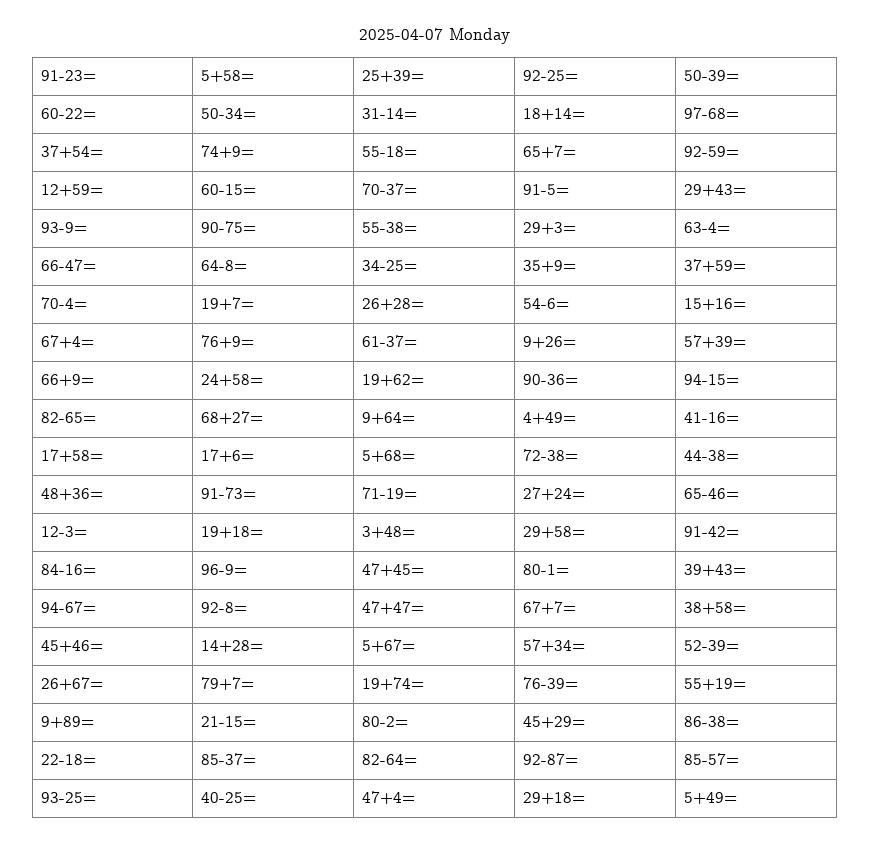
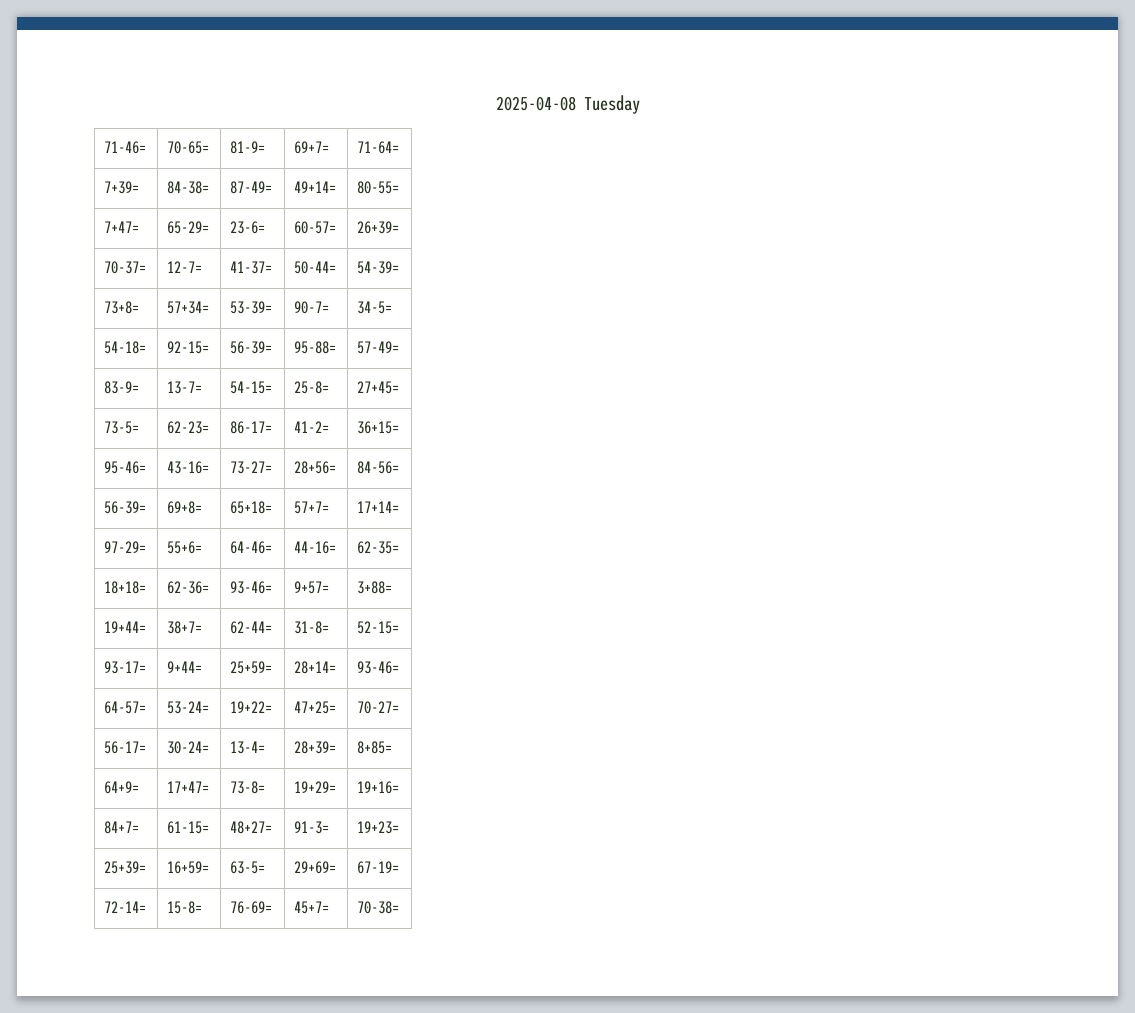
[359,28,510,44] [41,70,97,81] [201,70,255,82] [362,70,425,82] [523,70,579,81] [684,70,740,81] [41,108,97,119] [201,108,257,119] [362,108,418,119] [523,108,586,120] [684,107,740,119] [41,145,104,158] [201,145,255,158] [362,146,418,157] [523,145,577,158] [684,146,740,157] [41,184,104,196] [201,184,257,195] [362,183,418,195] [523,184,570,195] [684,184,747,196] [41,222,88,233] [201,221,257,233] [362,222,418,233] [523,222,577,234] [684,222,731,233] [41,259,97,271] [201,260,248,271] [362,260,418,271] [523,260,577,272] [684,259,747,272] [41,297,88,309] [201,297,255,310] [362,298,425,310] [523,298,570,309] [684,298,747,310] [41,335,95,348] [201,335,255,348] [362,335,418,347] [523,336,577,348] [684,335,747,348] [41,374,95,386] [201,374,264,386] [362,374,425,386] [523,374,579,385] [684,374,740,385] [41,412,97,423] [201,411,264,424] [362,412,416,424] [523,412,577,424] [684,412,740,423] [41,449,104,462] [201,449,255,462] [362,450,416,462] [523,449,579,461] [684,450,740,461] [41,488,104,500] [201,487,257,499] [362,487,418,499] [523,487,586,500] [684,488,740,499] [41,526,88,537] [201,526,264,538] [362,526,416,538] [523,526,586,538] [684,526,740,537] [41,564,97,575] [201,564,248,575] [362,563,425,576] [523,564,570,575] [684,564,747,576] [41,601,97,613] [201,602,248,613] [362,601,425,614] [523,601,577,614] [684,602,747,614] [41,640,104,652] [201,640,264,652] [362,639,416,652] [523,639,586,652] [684,640,740,651] [41,677,104,690] [201,677,255,690] [362,677,425,690] [523,677,579,689] [684,678,747,690] [41,716,95,728] [201,716,257,727] [362,716,409,727] [523,716,586,728] [684,716,740,727] [41,754,97,765] [201,753,257,765] [362,754,418,765] [523,753,579,765] [684,753,740,765] [41,792,97,803] [201,792,257,803] [362,791,416,804] [523,792,586,804] [684,792,738,804] 2025-04-07 Monday // 91-23= | 5+58= | 25+39= | 92-25= | 50-39= // 60-22= | 50-34= | 31-14= | 18+14= | 97-68= // 37+54= | 74+9= | 55-18= | 65+7= | 92-59= // 12+59= | 60-15= | 70-37= | 91-5= | 29+43= // 93-9= | 90-75= | 55-38= | 29+3= | 63-4= // 66-47= | 64-8= | 34-25= | 35+9= | 37+59= // 70-4= | 19+7= | 26+28= | 54-6= | 15+16= // 67+4= | 76+9= | 61-37= | 9+26= | 57+39= // 66+9= | 24+58= | 19+62= | 90-36= | 94-15= // 82-65= | 68+27= | 9+64= | 4+49= | 41-16= // 17+58= | 17+6= | 5+68= | 72-38= | 44-38= // 48+36= | 91-73= | 71-19= | 27+24= | 65-46= // 12-3= | 19+18= | 3+48= | 29+58= | 91-42= // 84-16= | 96-9= | 47+45= | 80-1= | 39+43= // 94-67= | 92-8= | 47+47= | 67+7= | 38+58= // 45+46= | 14+28= | 5+67= | 57+34= | 52-39= // 26+67= | 79+7= | 19+74= | 76-39= | 55+19= // 9+89= | 21-15= | 80-2= | 45+29= | 86-38= // 22-18= | 85-37= | 82-64= | 92-87= | 85-57= // 93-25= | 40-25= | 47+4= | 29+18= | 5+49= -> [495,95,640,114] [104,141,147,154] [167,141,210,154] [230,141,266,154] [294,141,330,154] [357,141,400,154] [104,181,140,194] [167,181,210,194] [230,181,273,194] [294,181,337,193] [357,181,400,194] [104,221,140,233] [167,221,210,234] [230,221,266,234] [294,221,337,234] [357,221,400,234] [104,261,147,274] [167,261,203,273] [230,261,273,274] [294,261,337,274] [357,261,400,274] [104,301,140,314] [167,301,210,314] [230,301,273,314] [294,301,330,314] [357,301,393,314] [104,341,147,354] [167,341,210,354] [230,341,273,354] [294,341,337,354] [357,341,400,354] [104,381,140,394] [167,381,203,394] [230,381,273,394] [294,381,330,394] [357,381,400,394] [104,421,140,434] [167,421,210,434] [230,421,273,434] [294,421,330,433] [357,421,400,434] [104,461,147,474] [167,461,210,474] [230,461,273,474] [294,461,337,474] [357,461,400,474] [104,501,147,514] [167,501,203,514] [230,501,273,514] [294,501,330,514] [357,501,400,513] [104,541,147,553] [167,541,203,554] [230,541,273,554] [294,541,337,554] [357,541,400,554] [104,581,147,594] [167,581,210,594] [230,581,273,594] [294,581,330,594] [357,581,393,594] [104,621,147,633] [167,621,203,634] [230,621,273,634] [294,621,330,634] [357,621,400,634] [104,661,147,674] [167,661,203,673] [230,661,273,674] [294,661,337,674] [357,661,400,674] [104,701,147,714] [167,701,210,714] [230,701,273,713] [294,701,337,714] [357,701,400,714] [104,741,147,754] [167,741,210,754] [230,741,266,754] [294,741,337,754] [357,741,393,754] [104,781,140,794] [167,781,210,793] [230,781,266,794] [294,781,337,793] [357,781,400,794] [104,821,140,834] [167,821,210,834] [230,821,273,834] [294,821,330,834] [357,821,400,834] [104,861,147,874] [167,861,210,874] [230,861,266,874] [294,861,337,874] [357,861,400,874] [104,901,147,913] [167,901,203,914] [230,901,273,914] [294,901,330,914] [357,901,400,914] 2025-04-08 Tuesday // 71-46= | 70-65= | 81-9= | 69+7= | 71-64= // 7+39= | 84-38= | 87-49= | 49+14= | 80-55= // 7+47= | 65-29= | 23-6= | 60-57= | 26+39= // 70-37= | 12-7= | 41-37= | 50-44= | 54-39= // 73+8= | 57+34= | 53-39= | 90-7= | 34-5= // 54-18= | 92-15= | 56-39= | 95-88= | 57-49= // 83-9= | 13-7= | 54-15= | 25-8= | 27+45= // 73-5= | 62-23= | 86-17= | 41-2= | 36+15= // 95-46= | 43-16= | 73-27= | 28+56= | 84-56= // 56-39= | 69+8= | 65+18= | 57+7= | 17+14= // 97-29= | 55+6= | 64-46= | 44-16= | 62-35= // 18+18= | 62-36= | 93-46= | 9+57= | 3+88= // 19+44= | 38+7= | 62-44= | 31-8= | 52-15= // 93-17= | 9+44= | 25+59= | 28+14= | 93-46= // 64-57= | 53-24= | 19+22= | 47+25= | 70-27= // 56-17= | 30-24= | 13-4= | 28+39= | 8+85= // 64+9= | 17+47= | 73-8= | 19+29= | 19+16= // 84+7= | 61-15= | 48+27= | 91-3= | 19+23= // 25+39= | 16+59= | 63-5= | 29+69= | 67-19= // 72-14= | 15-8= | 76-69= | 45+7= | 70-38=

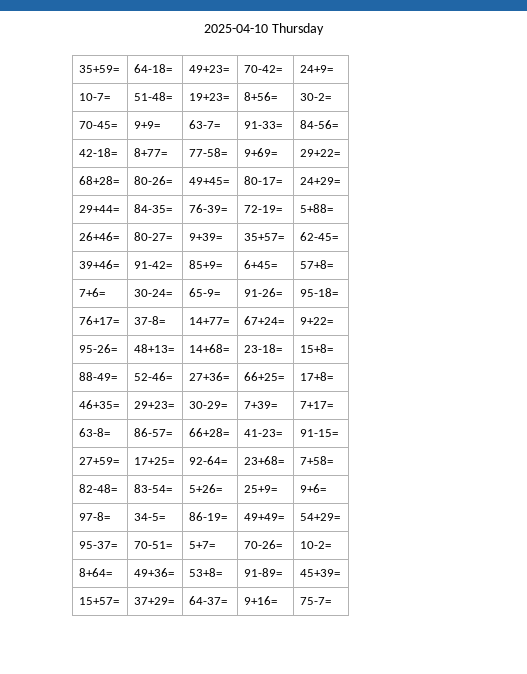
[495,95,640,114] [104,141,147,154] [167,141,210,154] [230,141,266,154] [294,141,330,154] [357,141,400,154] [104,181,140,194] [167,181,210,194] [230,181,273,194] [294,181,337,193] [357,181,400,194] [104,221,140,233] [167,221,210,234] [230,221,266,234] [294,221,337,234] [357,221,400,234] [104,261,147,274] [167,261,203,273] [230,261,273,274] [294,261,337,274] [357,261,400,274] [104,301,140,314] [167,301,210,314] [230,301,273,314] [294,301,330,314] [357,301,393,314] [104,341,147,354] [167,341,210,354] [230,341,273,354] [294,341,337,354] [357,341,400,354] [104,381,140,394] [167,381,203,394] [230,381,273,394] [294,381,330,394] [357,381,400,394] [104,421,140,434] [167,421,210,434] [230,421,273,434] [294,421,330,433] [357,421,400,434] [104,461,147,474] [167,461,210,474] [230,461,273,474] [294,461,337,474] [357,461,400,474] [104,501,147,514] [167,501,203,514] [230,501,273,514] [294,501,330,514] [357,501,400,513] [104,541,147,553] [167,541,203,554] [230,541,273,554] [294,541,337,554] [357,541,400,554] [104,581,147,594] [167,581,210,594] [230,581,273,594] [294,581,330,594] [357,581,393,594] [104,621,147,633] [167,621,203,634] [230,621,273,634] [294,621,330,634] [357,621,400,634] [104,661,147,674] [167,661,203,673] [230,661,273,674] [294,661,337,674] [357,661,400,674] [104,701,147,714] [167,701,210,714] [230,701,273,713] [294,701,337,714] [357,701,400,714] [104,741,147,754] [167,741,210,754] [230,741,266,754] [294,741,337,754] [357,741,393,754] [104,781,140,794] [167,781,210,793] [230,781,266,794] [294,781,337,793] [357,781,400,794] [104,821,140,834] [167,821,210,834] [230,821,273,834] [294,821,330,834] [357,821,400,834] [104,861,147,874] [167,861,210,874] [230,861,266,874] [294,861,337,874] [357,861,400,874] [104,901,147,913] [167,901,203,914] [230,901,273,914] [294,901,330,914] [357,901,400,914] 2025-04-08 Tuesday // 71-46= | 70-65= | 81-9= | 69+7= | 71-64= // 7+39= | 84-38= | 87-49= | 49+14= | 80-55= // 7+47= | 65-29= | 23-6= | 60-57= | 26+39= // 70-37= | 12-7= | 41-37= | 50-44= | 54-39= // 73+8= | 57+34= | 53-39= | 90-7= | 34-5= // 54-18= | 92-15= | 56-39= | 95-88= | 57-49= // 83-9= | 13-7= | 54-15= | 25-8= | 27+45= // 73-5= | 62-23= | 86-17= | 41-2= | 36+15= // 95-46= | 43-16= | 73-27= | 28+56= | 84-56= // 56-39= | 69+8= | 65+18= | 57+7= | 17+14= // 97-29= | 55+6= | 64-46= | 44-16= | 62-35= // 18+18= | 62-36= | 93-46= | 9+57= | 3+88= // 19+44= | 38+7= | 62-44= | 31-8= | 52-15= // 93-17= | 9+44= | 25+59= | 28+14= | 93-46= // 64-57= | 53-24= | 19+22= | 47+25= | 70-27= // 56-17= | 30-24= | 13-4= | 28+39= | 8+85= // 64+9= | 17+47= | 73-8= | 19+29= | 19+16= // 84+7= | 61-15= | 48+27= | 91-3= | 19+23= // 25+39= | 16+59= | 63-5= | 29+69= | 67-19= // 72-14= | 15-8= | 76-69= | 45+7= | 70-38= -> [204,23,324,35] [79,65,120,73] [134,64,173,73] [189,65,230,73] [244,65,283,73] [300,65,334,73] [79,93,111,101] [134,92,173,101] [189,93,230,101] [244,92,278,101] [300,93,332,101] [79,121,118,129] [134,121,161,129] [189,120,221,129] [244,121,283,129] [300,120,339,129] [79,148,118,157] [134,148,168,157] [189,148,228,157] [244,148,278,157] [300,149,341,157] [79,176,120,185] [134,176,173,185] [189,177,230,185] [244,176,283,185] [300,177,341,185] [79,205,120,213] [134,204,173,213] [189,204,228,213] [244,205,283,213] [300,204,334,213] [79,232,120,241] [134,232,173,241] [189,233,223,241] [244,233,285,241] [300,232,339,241] [79,260,120,269] [134,261,173,269] [189,260,223,269] [244,260,278,269] [300,260,334,269] [79,288,106,297] [134,289,173,297] [189,288,221,297] [244,288,283,297] [300,288,339,297] [79,316,120,325] [134,316,166,325] [189,317,230,325] [244,316,285,325] [300,317,334,325] [79,344,118,353] [134,344,175,353] [189,344,230,353] [244,344,283,353] [300,344,334,353] [79,372,118,381] [134,372,173,381] [189,372,230,381] [244,372,285,381] [300,372,334,381] [79,400,120,409] [134,401,175,409] [189,401,228,409] [244,401,278,409] [300,401,334,409] [79,428,111,437] [134,428,173,437] [189,428,230,437] [244,429,283,437] [300,429,339,437] [79,457,120,465] [134,457,175,465] [189,456,228,465] [244,456,285,465] [300,456,334,465] [79,484,118,493] [134,484,173,493] [189,484,223,493] [244,485,278,493] [300,484,327,493] [79,512,111,521] [134,513,166,521] [189,512,228,521] [244,513,285,521] [300,513,341,521] [79,541,118,549] [134,541,173,549] [189,541,216,549] [244,540,283,549] [300,541,332,549] [79,568,113,577] [134,568,175,577] [189,568,223,577] [244,568,283,577] [300,569,341,577] [79,597,120,605] [134,597,175,605] [189,596,228,605] [244,596,278,605] [300,597,332,605] 2025-04-10 Thursday // 35+59= | 64-18= | 49+23= | 70-42= | 24+9= // 10-7= | 51-48= | 19+23= | 8+56= | 30-2= // 70-45= | 9+9= | 63-7= | 91-33= | 84-56= // 42-18= | 8+77= | 77-58= | 9+69= | 29+22= // 68+28= | 80-26= | 49+45= | 80-17= | 24+29= // 29+44= | 84-35= | 76-39= | 72-19= | 5+88= // 26+46= | 80-27= | 9+39= | 35+57= | 62-45= // 39+46= | 91-42= | 85+9= | 6+45= | 57+8= // 7+6= | 30-24= | 65-9= | 91-26= | 95-18= // 76+17= | 37-8= | 14+77= | 67+24= | 9+22= // 95-26= | 48+13= | 14+68= | 23-18= | 15+8= // 88-49= | 52-46= | 27+36= | 66+25= | 17+8= // 46+35= | 29+23= | 30-29= | 7+39= | 7+17= // 63-8= | 86-57= | 66+28= | 41-23= | 91-15= // 27+59= | 17+25= | 92-64= | 23+68= | 7+58= // 82-48= | 83-54= | 5+26= | 25+9= | 9+6= // 97-8= | 34-5= | 86-19= | 49+49= | 54+29= // 95-37= | 70-51= | 5+7= | 70-26= | 10-2= // 8+64= | 49+36= | 53+8= | 91-89= | 45+39= // 15+57= | 37+29= | 64-37= | 9+16= | 75-7=

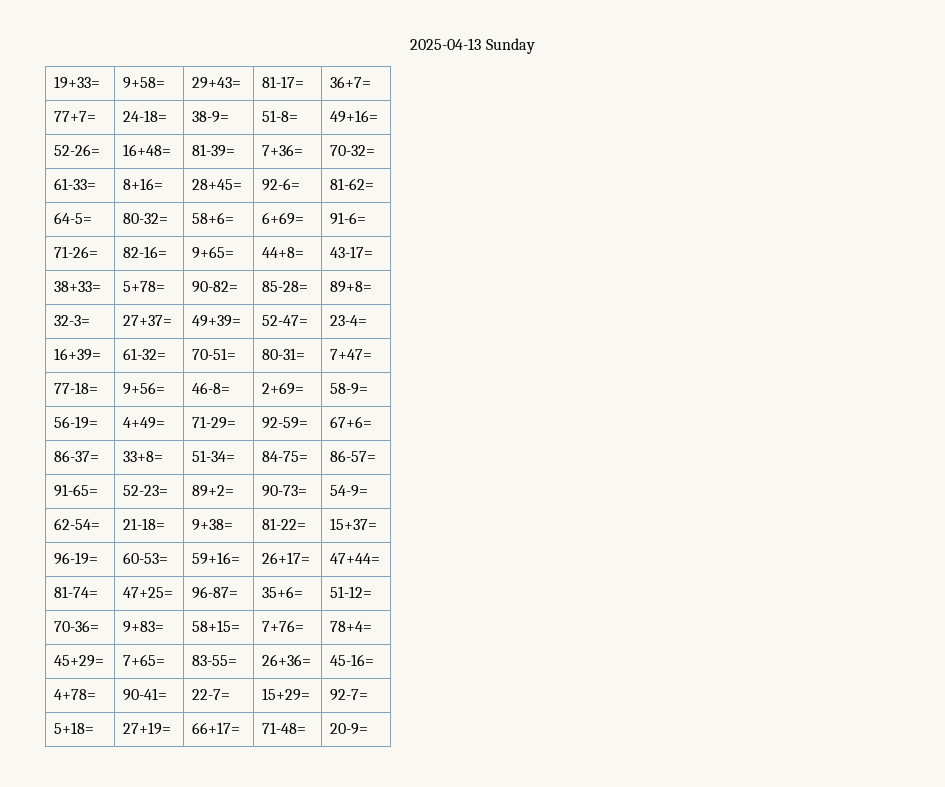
[204,23,324,35] [79,65,120,73] [134,64,173,73] [189,65,230,73] [244,65,283,73] [300,65,334,73] [79,93,111,101] [134,92,173,101] [189,93,230,101] [244,92,278,101] [300,93,332,101] [79,121,118,129] [134,121,161,129] [189,120,221,129] [244,121,283,129] [300,120,339,129] [79,148,118,157] [134,148,168,157] [189,148,228,157] [244,148,278,157] [300,149,341,157] [79,176,120,185] [134,176,173,185] [189,177,230,185] [244,176,283,185] [300,177,341,185] [79,205,120,213] [134,204,173,213] [189,204,228,213] [244,205,283,213] [300,204,334,213] [79,232,120,241] [134,232,173,241] [189,233,223,241] [244,233,285,241] [300,232,339,241] [79,260,120,269] [134,261,173,269] [189,260,223,269] [244,260,278,269] [300,260,334,269] [79,288,106,297] [134,289,173,297] [189,288,221,297] [244,288,283,297] [300,288,339,297] [79,316,120,325] [134,316,166,325] [189,317,230,325] [244,316,285,325] [300,317,334,325] [79,344,118,353] [134,344,175,353] [189,344,230,353] [244,344,283,353] [300,344,334,353] [79,372,118,381] [134,372,173,381] [189,372,230,381] [244,372,285,381] [300,372,334,381] [79,400,120,409] [134,401,175,409] [189,401,228,409] [244,401,278,409] [300,401,334,409] [79,428,111,437] [134,428,173,437] [189,428,230,437] [244,429,283,437] [300,429,339,437] [79,457,120,465] [134,457,175,465] [189,456,228,465] [244,456,285,465] [300,456,334,465] [79,484,118,493] [134,484,173,493] [189,484,223,493] [244,485,278,493] [300,484,327,493] [79,512,111,521] [134,513,166,521] [189,512,228,521] [244,513,285,521] [300,513,341,521] [79,541,118,549] [134,541,173,549] [189,541,216,549] [244,540,283,549] [300,541,332,549] [79,568,113,577] [134,568,175,577] [189,568,223,577] [244,568,283,577] [300,569,341,577] [79,597,120,605] [134,597,175,605] [189,596,228,605] [244,596,278,605] [300,597,332,605] 2025-04-10 Thursday // 35+59= | 64-18= | 49+23= | 70-42= | 24+9= // 10-7= | 51-48= | 19+23= | 8+56= | 30-2= // 70-45= | 9+9= | 63-7= | 91-33= | 84-56= // 42-18= | 8+77= | 77-58= | 9+69= | 29+22= // 68+28= | 80-26= | 49+45= | 80-17= | 24+29= // 29+44= | 84-35= | 76-39= | 72-19= | 5+88= // 26+46= | 80-27= | 9+39= | 35+57= | 62-45= // 39+46= | 91-42= | 85+9= | 6+45= | 57+8= // 7+6= | 30-24= | 65-9= | 91-26= | 95-18= // 76+17= | 37-8= | 14+77= | 67+24= | 9+22= // 95-26= | 48+13= | 14+68= | 23-18= | 15+8= // 88-49= | 52-46= | 27+36= | 66+25= | 17+8= // 46+35= | 29+23= | 30-29= | 7+39= | 7+17= // 63-8= | 86-57= | 66+28= | 41-23= | 91-15= // 27+59= | 17+25= | 92-64= | 23+68= | 7+58= // 82-48= | 83-54= | 5+26= | 25+9= | 9+6= // 97-8= | 34-5= | 86-19= | 49+49= | 54+29= // 95-37= | 70-51= | 5+7= | 70-26= | 10-2= // 8+64= | 49+36= | 53+8= | 91-89= | 45+39= // 15+57= | 37+29= | 64-37= | 9+16= | 75-7= -> [410,38,535,54] [54,76,101,89] [123,77,166,89] [192,77,242,89] [262,76,305,88] [330,76,372,88] [54,111,97,122] [123,110,168,122] [192,111,230,123] [262,110,299,122] [330,110,379,123] [54,144,101,156] [123,144,172,156] [192,144,236,157] [262,144,304,156] [330,145,376,156] [54,178,97,190] [123,178,164,190] [192,179,243,190] [262,178,301,191] [330,178,375,190] [54,212,93,224] [123,213,169,224] [192,212,235,224] [262,212,305,225] [330,212,367,225] [54,246,99,258] [123,246,168,258] [192,246,235,259] [262,247,305,258] [330,246,374,258] [54,281,102,292] [123,281,166,292] [192,281,239,293] [262,281,309,292] [330,281,373,293] [54,315,91,326] [123,315,173,326] [192,315,242,327] [262,315,309,326] [330,315,368,326] [54,348,102,361] [123,348,167,360] [192,348,237,360] [262,348,306,360] [330,349,373,360] [54,382,99,394] [123,382,166,395] [192,382,231,394] [262,382,305,395] [330,383,369,395] [54,416,99,429] [123,417,166,429] [192,416,237,429] [262,417,309,429] [330,416,373,428] [54,450,100,462] [123,451,164,462] [192,450,236,462] [262,451,309,462] [330,450,377,462] [54,484,99,497] [123,485,169,496] [192,485,235,497] [262,485,308,497] [330,485,369,497] [54,518,101,530] [123,518,166,530] [192,519,234,531] [262,518,307,530] [330,518,378,530] [54,552,99,565] [123,552,169,564] [192,552,241,565] [262,552,311,564] [330,553,381,564] [54,586,99,598] [123,587,174,598] [192,586,239,599] [262,586,304,598] [330,586,373,598] [54,620,100,632] [123,621,165,633] [192,620,241,632] [262,620,305,632] [330,621,373,632] [54,655,105,667] [123,654,166,666] [192,655,238,666] [262,654,312,666] [330,654,375,666] [54,689,97,700] [123,688,168,701] [192,689,231,700] [262,688,311,701] [330,689,369,701] [54,722,95,734] [123,722,172,735] [192,722,241,734] [262,722,307,734] [330,723,369,735] 2025-04-13 Sunday // 19+33= | 9+58= | 29+43= | 81-17= | 36+7= // 77+7= | 24-18= | 38-9= | 51-8= | 49+16= // 52-26= | 16+48= | 81-39= | 7+36= | 70-32= // 61-33= | 8+16= | 28+45= | 92-6= | 81-62= // 64-5= | 80-32= | 58+6= | 6+69= | 91-6= // 71-26= | 82-16= | 9+65= | 44+8= | 43-17= // 38+33= | 5+78= | 90-82= | 85-28= | 89+8= // 32-3= | 27+37= | 49+39= | 52-47= | 23-4= // 16+39= | 61-32= | 70-51= | 80-31= | 7+47= // 77-18= | 9+56= | 46-8= | 2+69= | 58-9= // 56-19= | 4+49= | 71-29= | 92-59= | 67+6= // 86-37= | 33+8= | 51-34= | 84-75= | 86-57= // 91-65= | 52-23= | 89+2= | 90-73= | 54-9= // 62-54= | 21-18= | 9+38= | 81-22= | 15+37= // 96-19= | 60-53= | 59+16= | 26+17= | 47+44= // 81-74= | 47+25= | 96-87= | 35+6= | 51-12= // 70-36= | 9+83= | 58+15= | 7+76= | 78+4= // 45+29= | 7+65= | 83-55= | 26+36= | 45-16= // 4+78= | 90-41= | 22-7= | 15+29= | 92-7= // 5+18= | 27+19= | 66+17= | 71-48= | 20-9=

